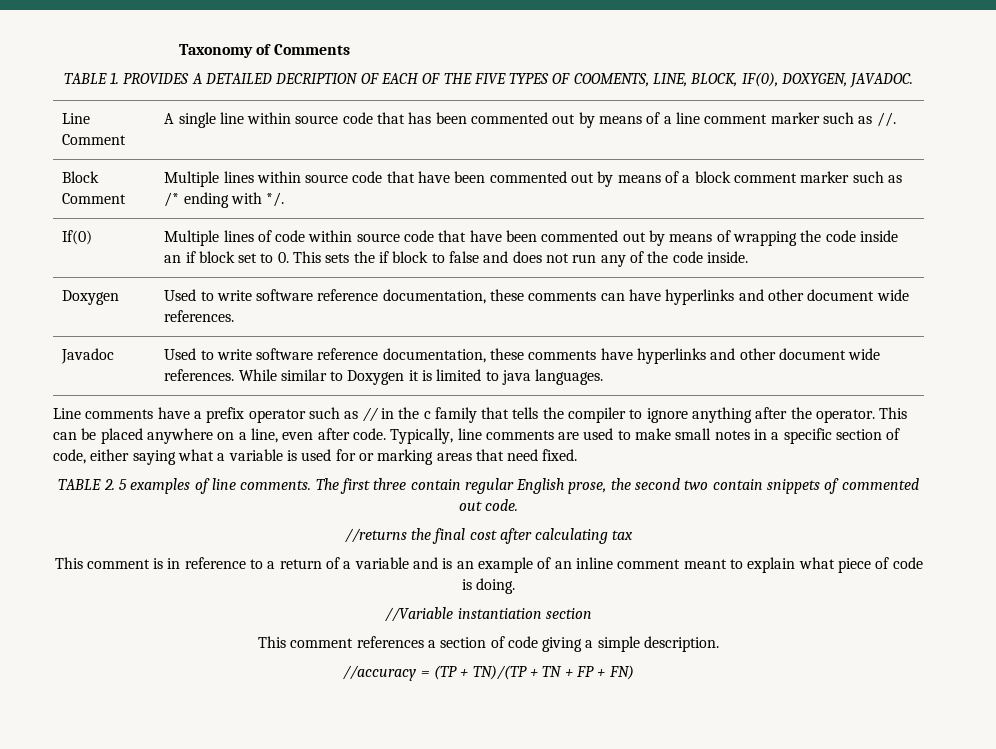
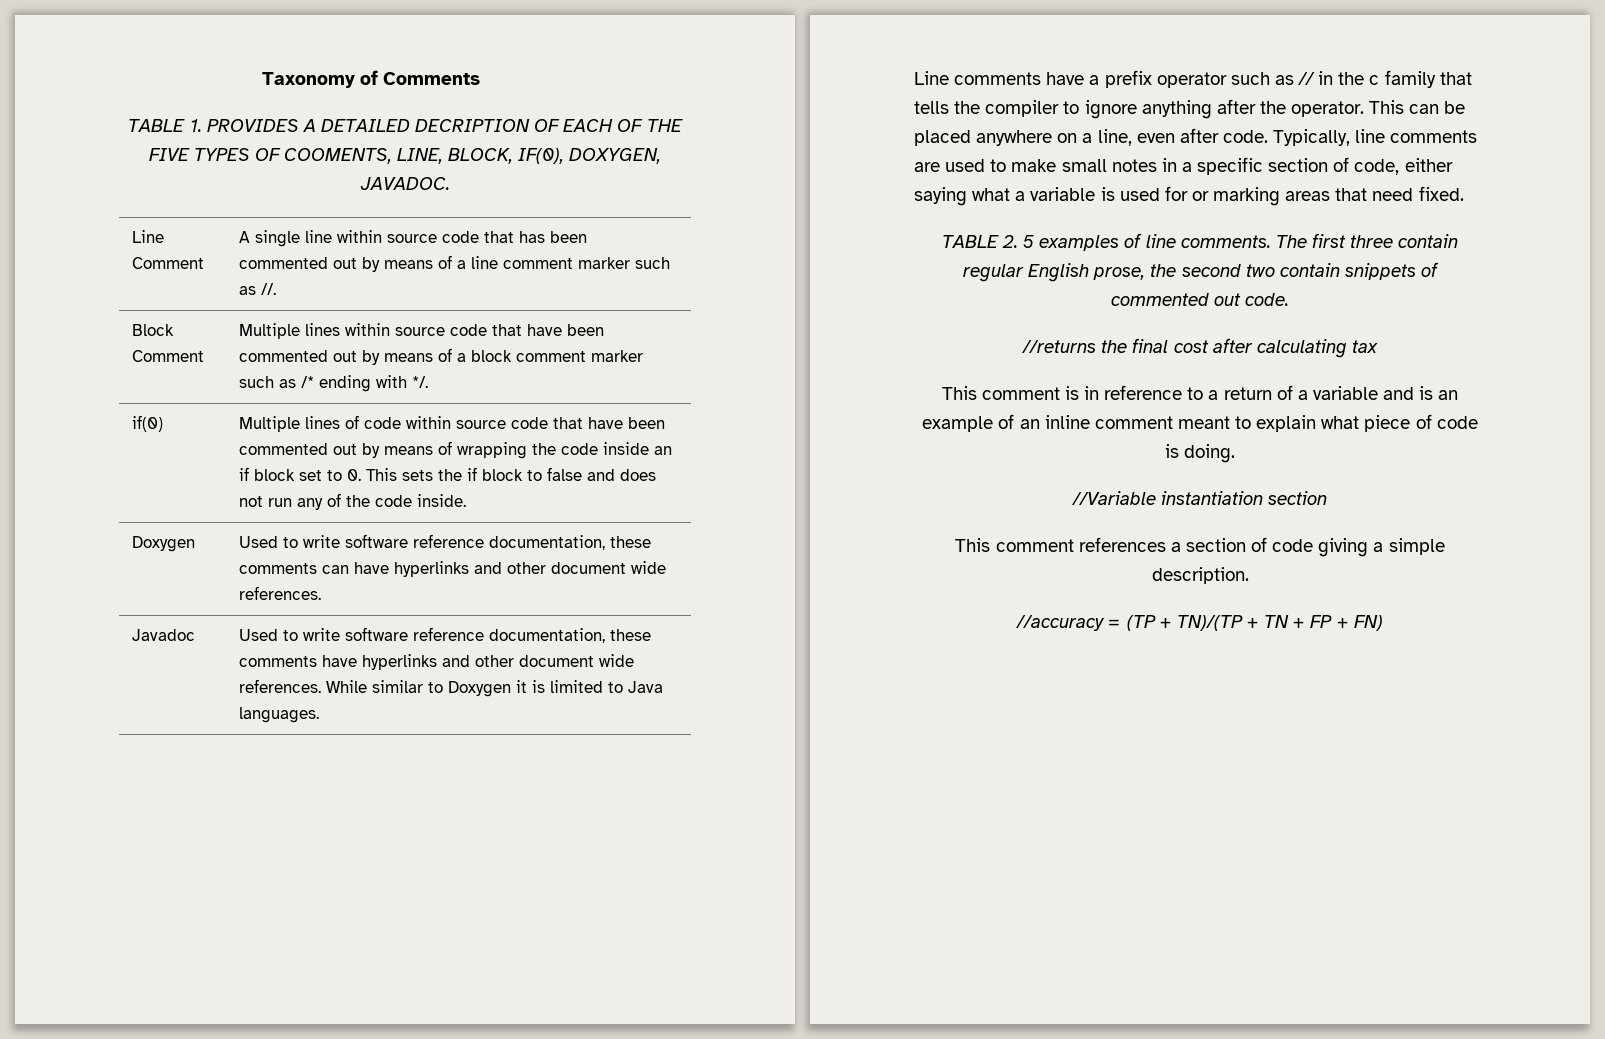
[62,230,93,245] If(0) -> [132,415,164,432] if(0)
[502,370,532,385] java -> [628,681,664,693] Java

